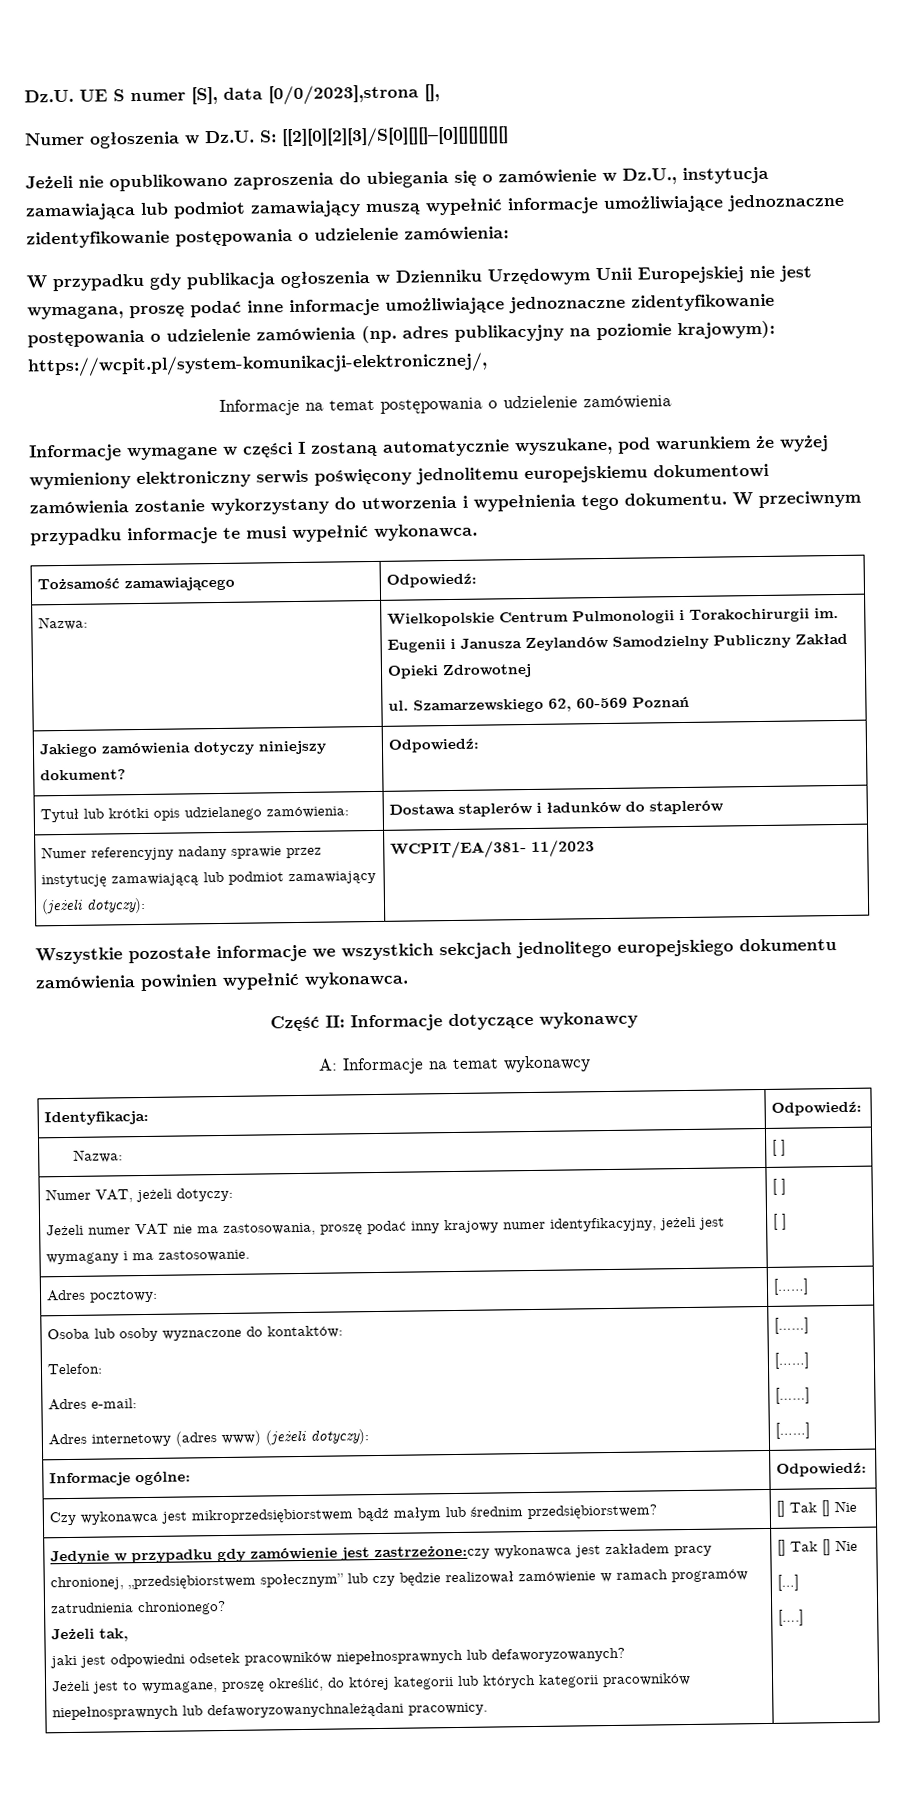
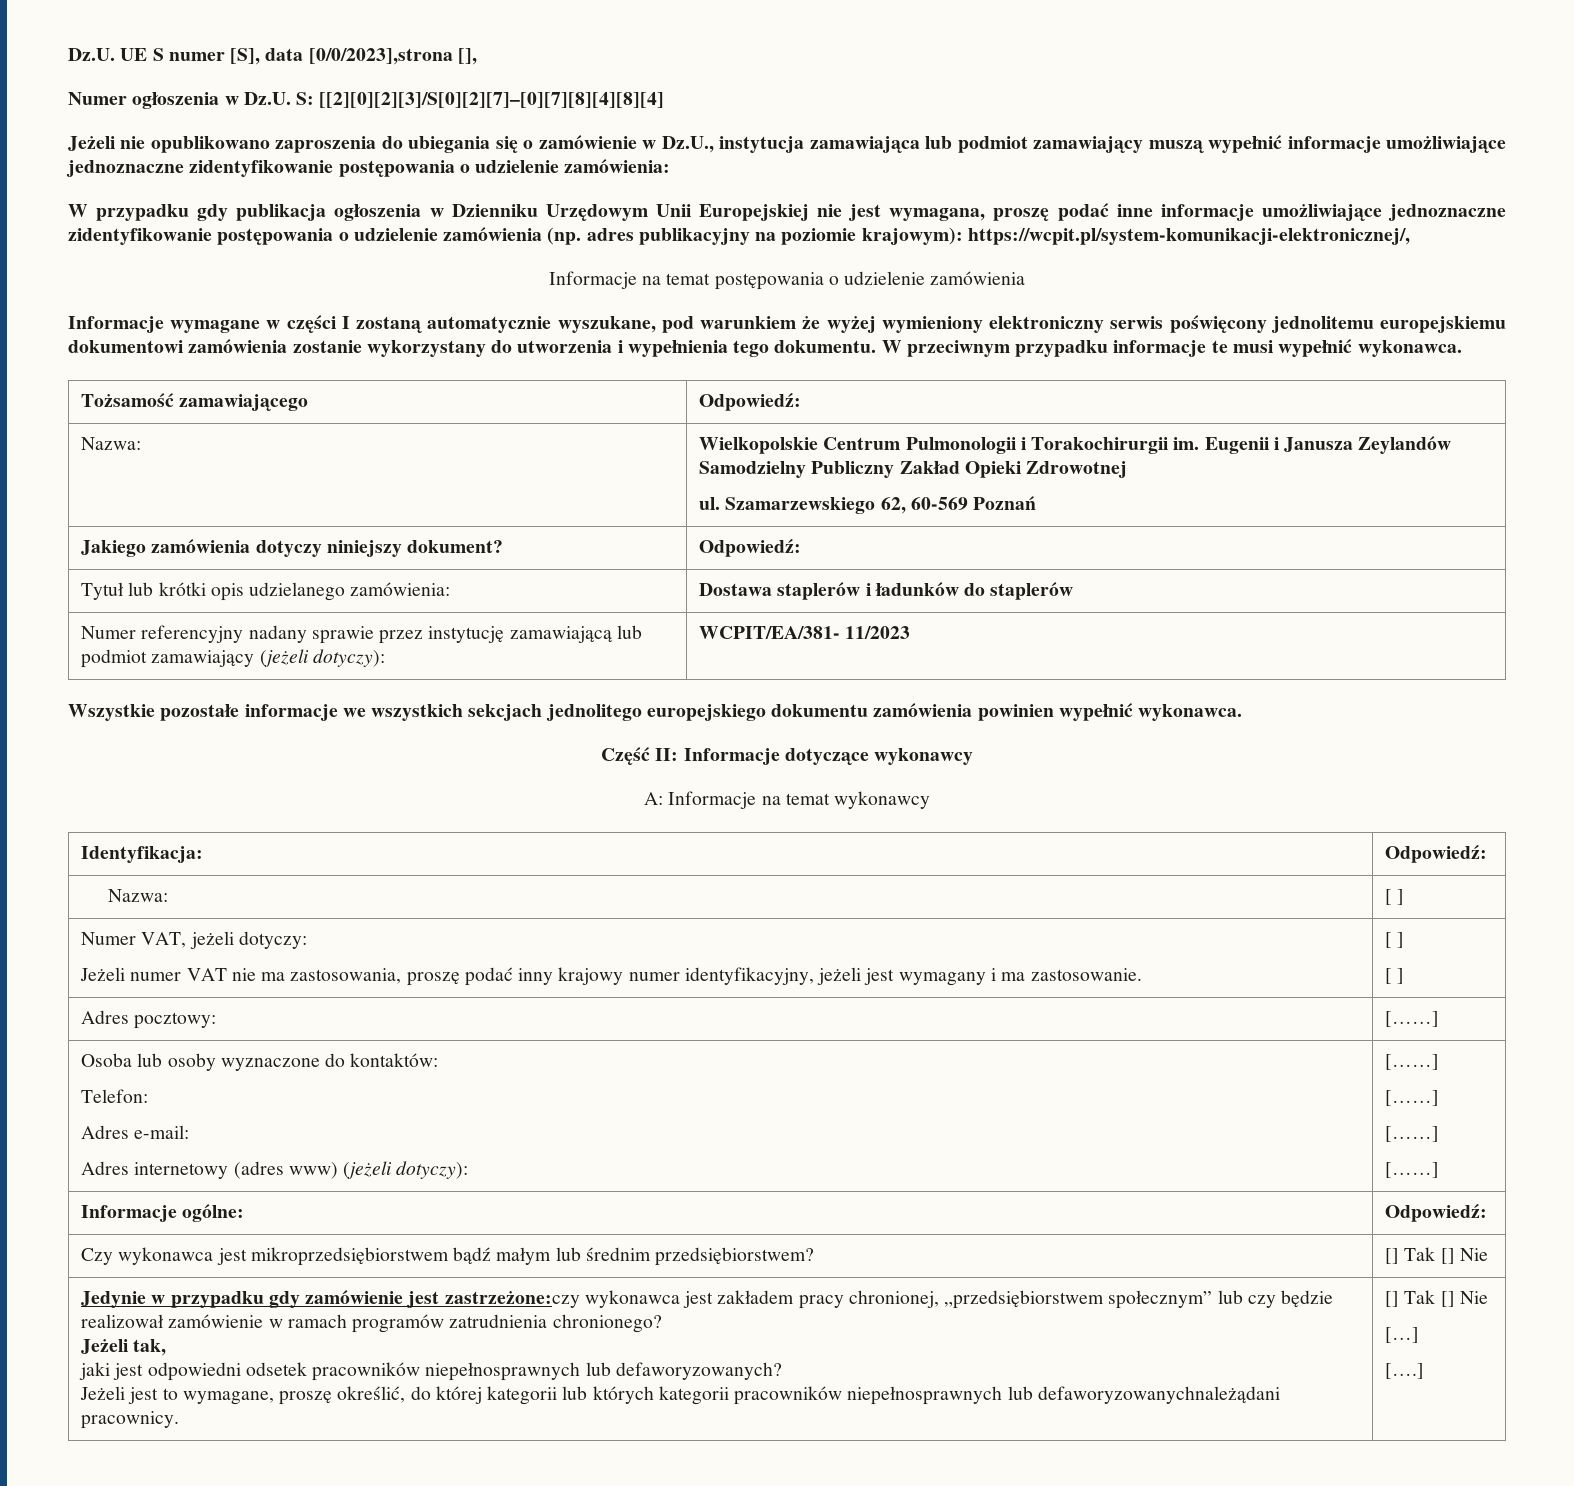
[281,126,509,149] [[2][0][2][3]/S[0][][]–[0][][][][][] -> [319,92,665,108] [[2][0][2][3]/S[0][2][7]–[0][7][8][4][8][4]

